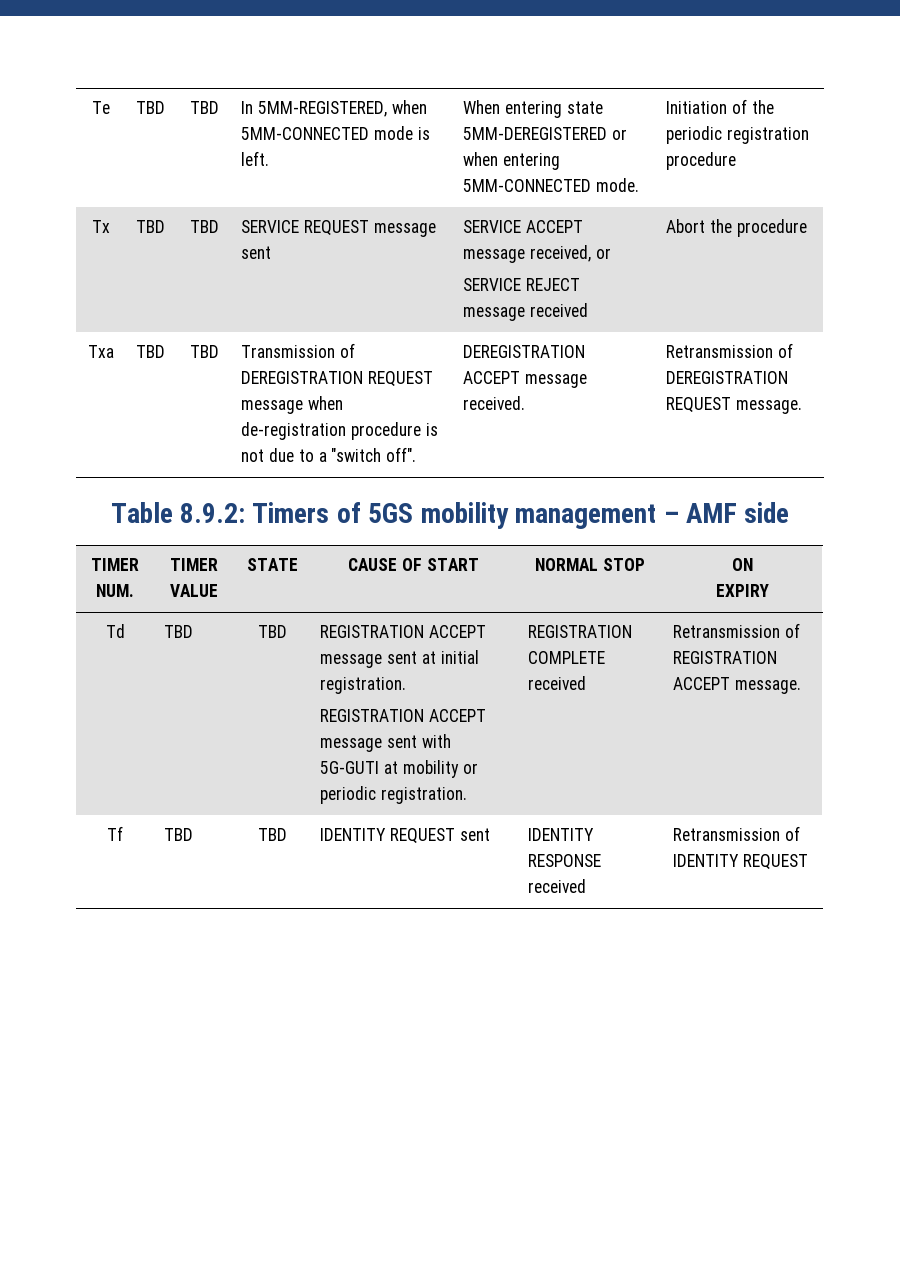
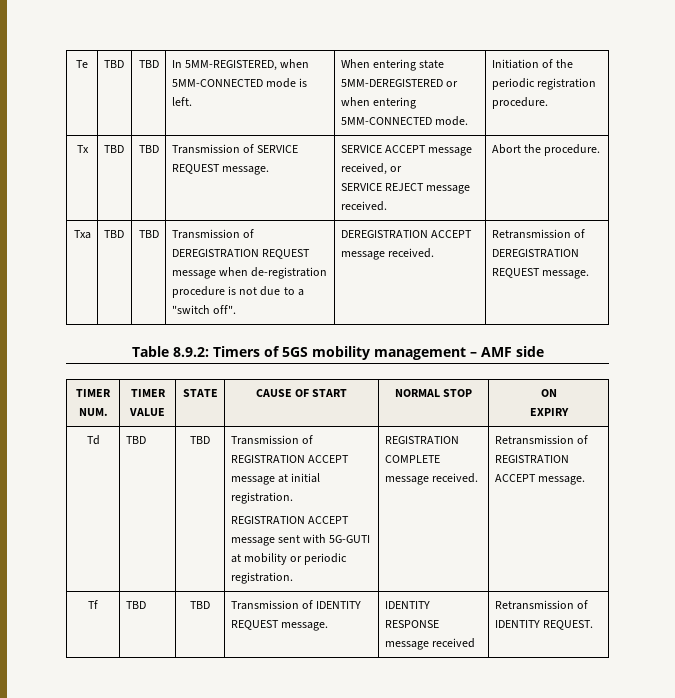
[666,152,737,170] procedure -> [491,97,548,109] procedure.
[241,220,436,237] [241,246,272,259] SERVICE REQUEST message sent -> [171,144,299,154] [171,164,269,175] Transmission of SERVICE REQUEST message.
[530,303,589,317] received -> [340,201,387,211] received.
[736,219,807,237] procedure -> [544,144,601,156] procedure.
[320,625,487,638] [320,651,418,668] REGISTRATION ACCEPT message sent -> [230,435,313,445] [230,455,349,463] [230,476,275,485] Transmission of REGISTRATION ACCEPT message
[528,676,587,690] received -> [384,473,478,485] message received.
[320,828,490,844] IDENTITY REQUEST sent -> [230,600,362,610] [230,620,328,631] Transmission of IDENTITY REQUEST message.
(602, 860) none -> [384,641,429,650] message
[743,854,809,870] REQUEST -> [542,620,593,630] REQUEST.

